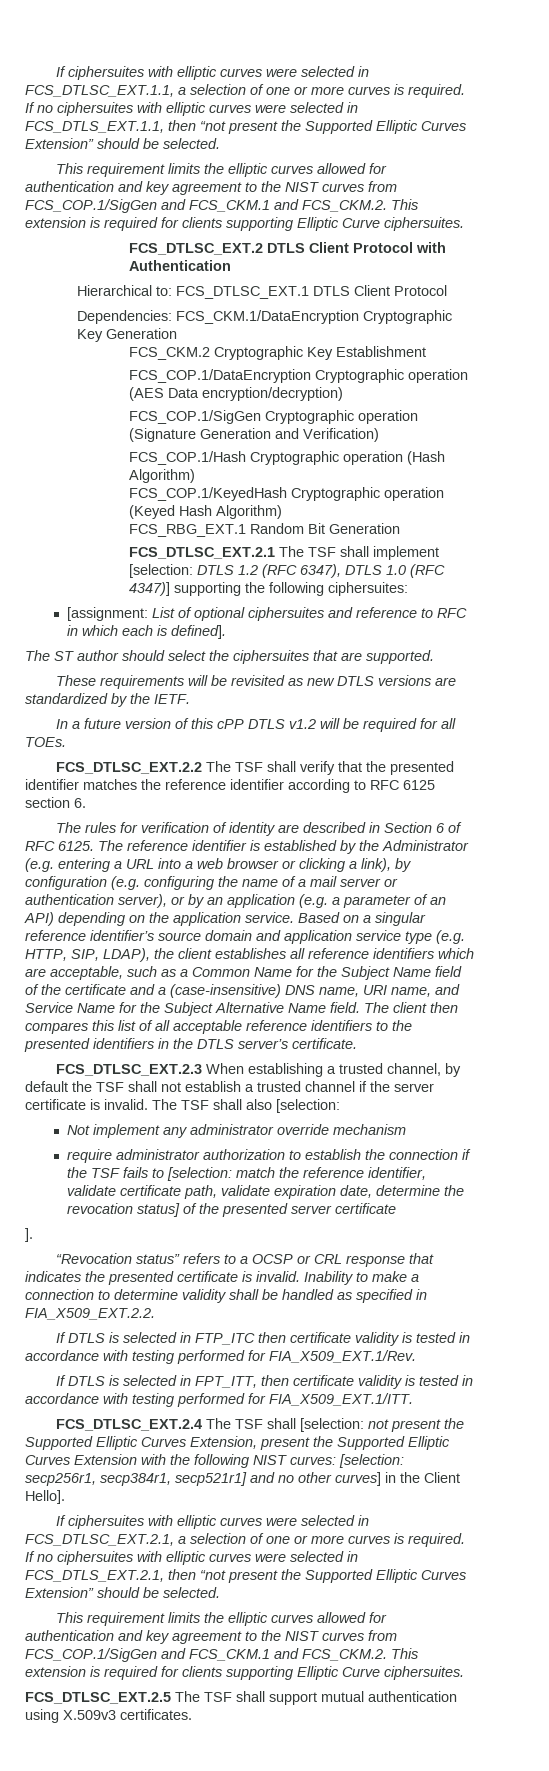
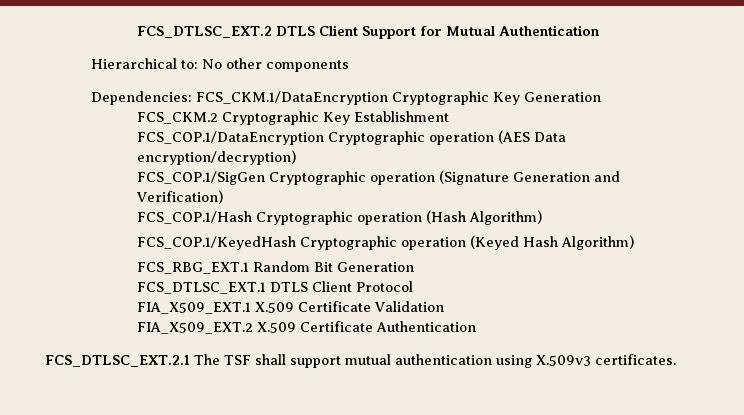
[56,66,370,80] [25,84,465,98] [25,102,358,116] [25,120,466,134] [25,138,220,149] [56,163,388,177] [25,181,397,195] [25,199,418,213] [25,217,464,231] [128,242,446,255] If ciphersuites with elliptic curves were selected in FCS_DTLSC_EXT.1.1, a selection of one or more curves is required. If no ciphersuites with elliptic curves were selected in FCS_DTLS_EXT.1.1, then “not present the Supported Elliptic Curves Extension” should be selected. // This requirement limits the elliptic curves allowed for authentication and key agreement to the NIST curves from FCS_COP.1/SigGen and FCS_CKM.1 and FCS_CKM.2. This extension is required for clients supporting Elliptic Curve ciphersuites. // FCS_DTLSC_EXT.2 DTLS Client Protocol with -> [137,25,496,39] FCS_DTLSC_EXT.2 DTLS Client Support for Mutual
[175,285,447,299] FCS_DTLSC_EXT.1 DTLS Client Protocol -> [202,58,350,72] No other components
[128,546,439,560] [128,564,445,578] [128,582,408,596] [66,607,467,621] [66,625,226,639] [25,650,434,664] [56,675,457,689] [25,693,190,707] [56,718,457,732] [25,737,66,747] [56,761,455,775] [25,779,435,793] [25,797,86,808] [56,822,463,836] [25,840,469,854] [25,858,411,872] [25,876,398,890] [25,894,446,908] [24,912,426,926] [25,930,465,944] [25,948,474,962] [25,966,462,980] [25,984,460,998] [25,1002,458,1016] [25,1020,412,1034] [24,1038,357,1052] [56,1063,462,1077] [25,1081,434,1092] [25,1099,340,1113] [66,1124,406,1138] [66,1149,471,1163] [66,1167,426,1181] [66,1185,464,1199] [66,1203,396,1217] [25,1228,33,1242] [56,1253,435,1267] [25,1271,419,1285] [25,1289,427,1303] [25,1308,155,1320] [56,1332,471,1346] [25,1350,416,1364] [56,1375,474,1389] [25,1393,413,1407] [56,1418,465,1432] [25,1436,450,1450] [25,1454,404,1468] [25,1472,460,1486] [25,1490,65,1504] [56,1515,370,1529] [25,1533,465,1547] [25,1551,358,1565] [25,1569,466,1583] [25,1587,220,1598] [56,1612,388,1626] [25,1630,397,1644] [25,1648,418,1662] [25,1666,464,1680] [25,1692,171,1704] FCS_DTLSC_EXT.2.1 The TSF shall implement [selection: DTLS 1.2 (RFC 6347), DTLS 1.0 (RFC 4347)] supporting the following ciphersuites: // [assignment: List of optional ciphersuites and reference to RFC in which each is defined]. // The ST author should select the ciphersuites that are supported. // These requirements will be revisited as new DTLS versions are standardized by the IETF. // In a future version of this cPP DTLS v1.2 will be required for all TOEs. // FCS_DTLSC_EXT.2.2 The TSF shall verify that the presented identifier matches the reference identifier according to RFC 6125 section 6. // The rules for verification of identity are described in Section 6 of RFC 6125. The reference identifier is established by the Administrator (e.g. entering a URL into a web browser or clicking a link), by configuration (e.g. configuring the name of a mail server or authentication server), or by an application (e.g. a parameter of an API) depending on the application service. Based on a singular reference identifier’s source domain and application service type (e.g. HTTP, SIP, LDAP), the client establishes all reference identifiers which are acceptable, such as a Common Name for the Subject Name field of the certificate and a (case-insensitive) DNS name, URI name, and Service Name for the Subject Alternative Name field. The client then compares this list of all acceptable reference identifiers to the presented identifiers in the DTLS server’s certificate. // FCS_DTLSC_EXT.2.3 When establishing a trusted channel, by default the TSF shall not establish a trusted channel if the server certificate is invalid. The TSF shall also [selection: // Not implement any administrator override mechanism // require administrator authorization to establish the connection if the TSF fails to [selection: match the reference identifier, validate certificate path, validate expiration date, determine the revocation status] of the presented server certificate // ]. // “Revocation status” refers to a OCSP or CRL response that indicates the presented certificate is invalid. Inability to make a connection to determine validity shall be handled as specified in FIA_X509_EXT.2.2. // If DTLS is selected in FTP_ITC then certificate validity is tested in accordance with testing performed for FIA_X509_EXT.1/Rev. // If DTLS is selected in FPT_ITT, then certificate validity is tested in accordance with testing performed for FIA_X509_EXT.1/ITT. // FCS_DTLSC_EXT.2.4 The TSF shall [selection: not present the Supported Elliptic Curves Extension, present the Supported Elliptic Curves Extension with the following NIST curves: [selection: secp256r1, secp384r1, secp521r1] and no other curves] in the Client Hello]. // If ciphersuites with elliptic curves were selected in FCS_DTLSC_EXT.2.1, a selection of one or more curves is required. If no ciphersuites with elliptic curves were selected in FCS_DTLS_EXT.2.1, then “not present the Supported Elliptic Curves Extension” should be selected. // This requirement limits the elliptic curves allowed for authentication and key agreement to the NIST curves from FCS_COP.1/SigGen and FCS_CKM.1 and FCS_CKM.2. This extension is required for clients supporting Elliptic Curve ciphersuites. // FCS_DTLSC_EXT.2.5 -> [137,281,414,294] [137,301,445,314] [137,321,477,334] [45,355,190,367] FCS_DTLSC_EXT.1 DTLS Client Protocol // FIA_X509_EXT.1 X.509 Certificate Validation // FIA_X509_EXT.2 X.509 Certificate Authentication // FCS_DTLSC_EXT.2.1

